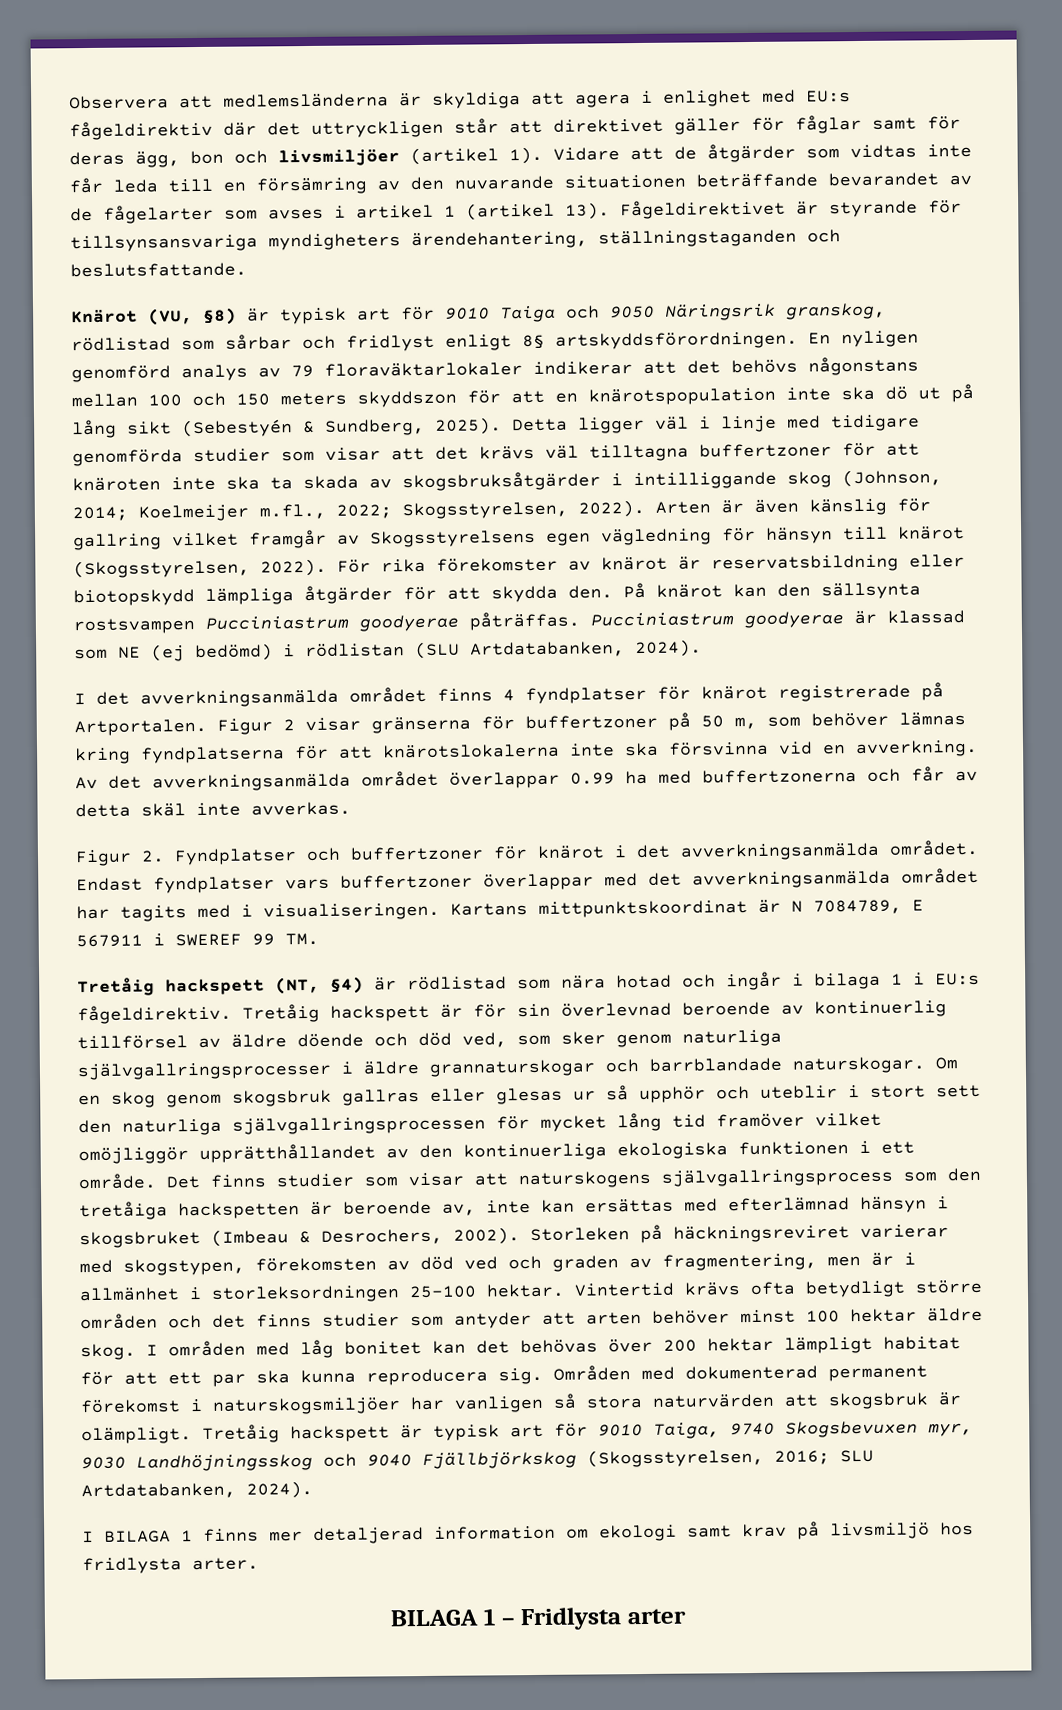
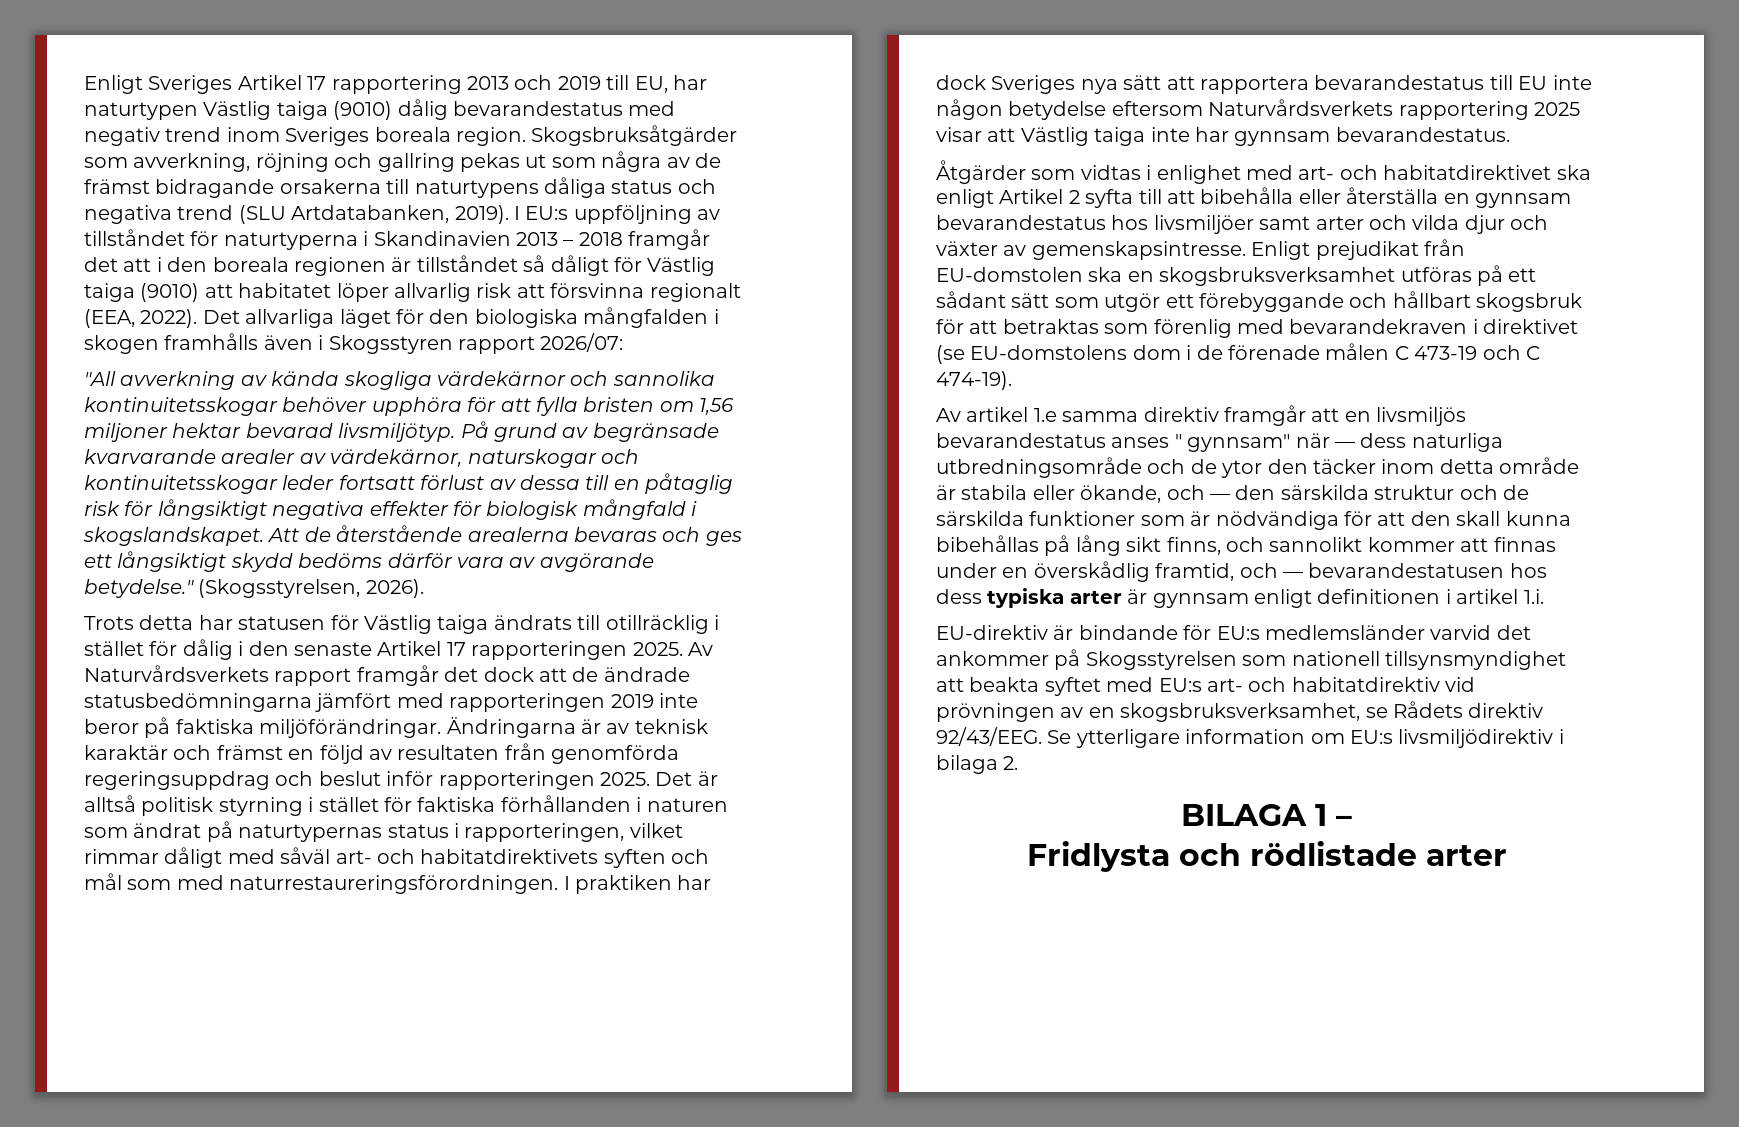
[69,89,851,110] [69,114,961,141] [69,143,972,168] [69,172,972,195] [70,199,962,224] [70,229,841,253] [70,262,247,278] [71,302,886,326] [71,330,919,352] [71,356,919,383] [71,383,974,408] [72,414,920,439] [72,442,920,467] [72,469,942,492] [72,498,931,522] [73,526,965,551] [73,554,965,579] [73,582,921,607] [73,610,965,635] [74,639,702,662] [74,682,944,708] [74,712,966,737] [75,739,978,765] [75,766,978,792] [75,801,351,818] [75,839,979,867] [76,867,979,894] [76,899,924,922] [76,932,319,948] [77,971,980,997] [77,1000,947,1025] [77,1029,782,1050] [77,1056,958,1081] [78,1084,981,1108] [78,1112,882,1136] [78,1140,915,1165] [78,1167,981,1190] [79,1196,949,1221] [79,1224,949,1249] [79,1252,916,1276] [79,1279,982,1303] [80,1307,983,1330] [80,1336,961,1361] [80,1365,928,1387] [80,1392,962,1415] [81,1420,973,1445] [81,1448,874,1472] [81,1481,313,1500] [82,1521,974,1545] [82,1557,259,1575] Observera att medlemsländerna är skyldiga att agera i enlighet med EU:s fågeldirektiv där det uttryckligen står att direktivet gäller för fåglar samt för deras ägg, bon och livsmiljöer (artikel 1). Vidare att de åtgärder som vidtas inte får leda till en försämring av den nuvarande situationen beträffande bevarandet av de fågelarter som avses i artikel 1 (artikel 13). Fågeldirektivet är styrande för tillsynsansvariga myndigheters ärendehantering, ställningstaganden och beslutsfattande. // Knärot (VU, §8) är typisk art för 9010 Taiga och 9050 Näringsrik granskog, rödlistad som sårbar och fridlyst enligt 8§ artskyddsförordningen. En nyligen genomförd analys av 79 floraväktarlokaler indikerar att det behövs någonstans mellan 100 och 150 meters skyddszon för att en knärotspopulation inte ska dö ut på lång sikt (Sebestyén & Sundberg, 2025). Detta ligger väl i linje med tidigare genomförda studier som visar att det krävs väl tilltagna buffertzoner för att knäroten inte ska ta skada av skogsbruksåtgärder i intilliggande skog (Johnson, 2014; Koelmeijer m.fl., 2022; Skogsstyrelsen, 2022). Arten är även känslig för gallring vilket framgår av Skogsstyrelsens egen vägledning för hänsyn till knärot (Skogsstyrelsen, 2022). För rika förekomster av knärot är reservatsbildning eller biotopskydd lämpliga åtgärder för att skydda den. På knärot kan den sällsynta rostsvampen Pucciniastrum goodyerae påträffas. Pucciniastrum goodyerae är klassad som NE (ej bedömd) i rödlistan (SLU Artdatabanken, 2024). // I det avverkningsanmälda området finns 4 fyndplatser för knärot registrerade på Artportalen. Figur 2 visar gränserna för buffertzoner på 50 m, som behöver lämnas kring fyndplatserna för att knärotslokalerna inte ska försvinna vid en avverkning. Av det avverkningsanmälda området överlappar 0.99 ha med buffertzonerna och får av detta skäl inte avverkas. // Figur 2. Fyndplatser och buffertzoner för knärot i det avverkningsanmälda området. Endast fyndplatser vars buffertzoner överlappar med det avverkningsanmälda området har tagits med i visualiseringen. Kartans mittpunktskoordinat är N 7084789, E 567911 i SWEREF 99 TM. // Tretåig hackspett (NT, §4) är rödlistad som nära hotad och ingår i bilaga 1 i EU:s fågeldirektiv. Tretåig hackspett är för sin överlevnad beroende av kontinuerlig tillförsel av äldre döende och död ved, som sker genom naturliga självgallringsprocesser i äldre grannaturskogar och barrblandade naturskogar. Om en skog genom skogsbruk gallras eller glesas ur så upphör och uteblir i stort sett den naturliga självgallringsprocessen för mycket lång tid framöver vilket omöjliggör upprätthållandet av den kontinuerliga ekologiska funktionen i ett område. Det finns studier som visar att naturskogens självgallringsprocess som den tretåiga hackspetten är beroende av, inte kan ersättas med efterlämnad hänsyn i skogsbruket (Imbeau & Desrochers, 2002). Storleken på häckningsreviret varierar med skogstypen, förekomsten av död ved och graden av fragmentering, men är i allmänhet i storleksordningen 25–100 hektar. Vintertid krävs ofta betydligt större områden och det finns studier som antyder att arten behöver minst 100 hektar äldre skog. I områden med låg bonitet kan det behövas över 200 hektar lämpligt habitat för att ett par ska kunna reproducera sig. Områden med dokumenterad permanent förekomst i naturskogsmiljöer har vanligen så stora naturvärden att skogsbruk är olämpligt. Tretåig hackspett är typisk art för 9010 Taiga, 9740 Skogsbevuxen myr, 9030 Landhöjningsskog och 9040 Fjällbjörkskog (Skogsstyrelsen, 2016; SLU Artdatabanken, 2024). // I BILAGA 1 finns mer detaljerad information om ekologi samt krav på livsmiljö hos fridlysta arter. -> [84,75,707,94] [84,99,676,120] [84,125,738,146] [84,151,721,172] [84,177,716,198] [84,205,721,224] [84,229,711,250] [84,255,716,276] [84,283,741,302] [84,307,719,328] [84,333,624,354] [84,371,715,390] [84,397,735,416] [84,421,719,442] [84,449,639,468] [84,473,734,494] [84,499,698,520] [83,525,742,546] [84,551,654,572] [84,579,424,598] [84,615,719,634] [84,639,713,660] [84,665,690,686] [84,693,698,712] [84,717,708,738] [84,743,680,764] [84,771,718,790] [84,795,728,816] [84,821,683,842] [84,847,710,868] [84,873,712,894] [936,75,1592,94] [936,99,1580,120] [936,127,1510,146] [936,160,1591,184] [936,187,1571,208] [936,215,1549,234] [936,239,1465,260] [936,265,1537,286] [936,291,1583,312] [936,319,1579,338] [936,343,1540,364] [936,371,1012,390] [936,405,1467,426] [936,433,1503,452] [936,457,1580,478] [936,485,1529,503] [936,511,1571,530] [936,535,1556,556] [936,561,1547,582] [936,588,1544,608] [936,625,1531,640] [936,649,1566,670] [936,677,1476,696] [936,701,1544,722] [936,727,1564,748] [936,755,1019,774] Enligt Sveriges Artikel 17 rapportering 2013 och 2019 till EU, har naturtypen Västlig taiga (9010) dålig bevarandestatus med negativ trend inom Sveriges boreala region. Skogsbruksåtgärder som avverkning, röjning och gallring pekas ut som några av de främst bidragande orsakerna till naturtypens dåliga status och negativa trend (SLU Artdatabanken, 2019). I EU:s uppföljning av tillståndet för naturtyperna i Skandinavien 2013 – 2018 framgår det att i den boreala regionen är tillståndet så dåligt för Västlig taiga (9010) att habitatet löper allvarlig risk att försvinna regionalt (EEA, 2022). Det allvarliga läget för den biologiska mångfalden i skogen framhålls även i Skogsstyren rapport 2026/07: // "All avverkning av kända skogliga värdekärnor och sannolika kontinuitetsskogar behöver upphöra för att fylla bristen om 1,56 miljoner hektar bevarad livsmiljötyp. På grund av begränsade kvarvarande arealer av värdekärnor, naturskogar och kontinuitetsskogar leder fortsatt förlust av dessa till en påtaglig risk för långsiktigt negativa effekter för biologisk mångfald i skogslandskapet. Att de återstående arealerna bevaras och ges ett långsiktigt skydd bedöms därför vara av avgörande betydelse." (Skogsstyrelsen, 2026). // Trots detta har statusen för Västlig taiga ändrats till otillräcklig i stället för dålig i den senaste Artikel 17 rapporteringen 2025. Av Naturvårdsverkets rapport framgår det dock att de ändrade statusbedömningarna jämfört med rapporteringen 2019 inte beror på faktiska miljöförändringar. Ändringarna är av teknisk karaktär och främst en följd av resultaten från genomförda regeringsuppdrag och beslut inför rapporteringen 2025. Det är alltså politisk styrning i stället för faktiska förhållanden i naturen som ändrat på naturtypernas status i rapporteringen, vilket rimmar dåligt med såväl art- och habitatdirektivets syften och mål som med naturrestaureringsförordningen. I praktiken har dock Sveriges nya sätt att rapportera bevarandestatus till EU inte någon betydelse eftersom Naturvårdsverkets rapportering 2025 visar att Västlig taiga inte har gynnsam bevarandestatus. // Åtgärder som vidtas i enlighet med art- och habitatdirektivet ska enligt Artikel 2 syfta till att bibehålla eller återställa en gynnsam bevarandestatus hos livsmiljöer samt arter och vilda djur och växter av gemenskapsintresse. Enligt prejudikat från EU-domstolen ska en skogsbruksverksamhet utföras på ett sådant sätt som utgör ett förebyggande och hållbart skogsbruk för att betraktas som förenlig med bevarandekraven i direktivet (se EU-domstolens dom i de förenade målen C 473-19 och C 474-19). // Av artikel 1.e samma direktiv framgår att en livsmiljös bevarandestatus anses " gynnsam" när — dess naturliga utbredningsområde och de ytor den täcker inom detta område är stabila eller ökande, och — den särskilda struktur och de särskilda funktioner som är nödvändiga för att den skall kunna bibehållas på lång sikt finns, och sannolikt kommer att finnas under en överskådlig framtid, och — bevarandestatusen hos dess typiska arter är gynnsam enligt definitionen i artikel 1.i. // EU-direktiv är bindande för EU:s medlemsländer varvid det ankommer på Skogsstyrelsen som nationell tillsynsmyndighet att beakta syftet med EU:s art- och habitatdirektiv vid prövningen av en skogsbruksverksamhet, se Rådets direktiv 92/43/EEG. Se ytterligare information om EU:s livsmiljödirektiv i bilaga 2.
[520,1607,623,1631] Fridlysta -> [1026,841,1417,872] // Fridlysta och rödlistade

